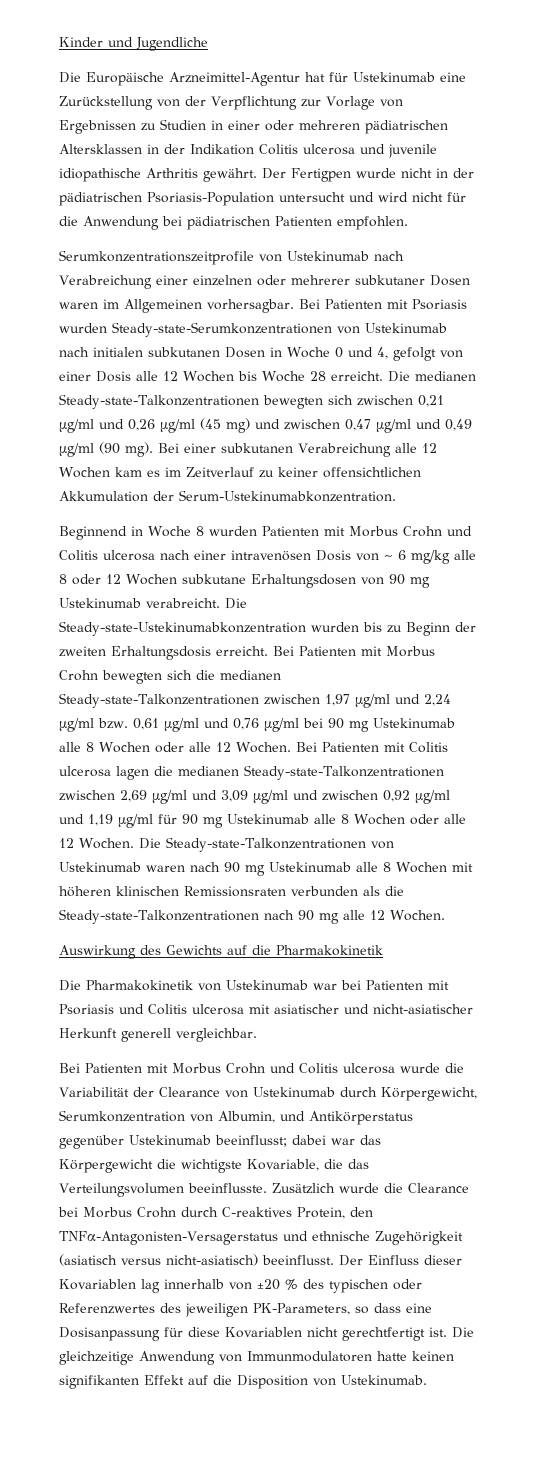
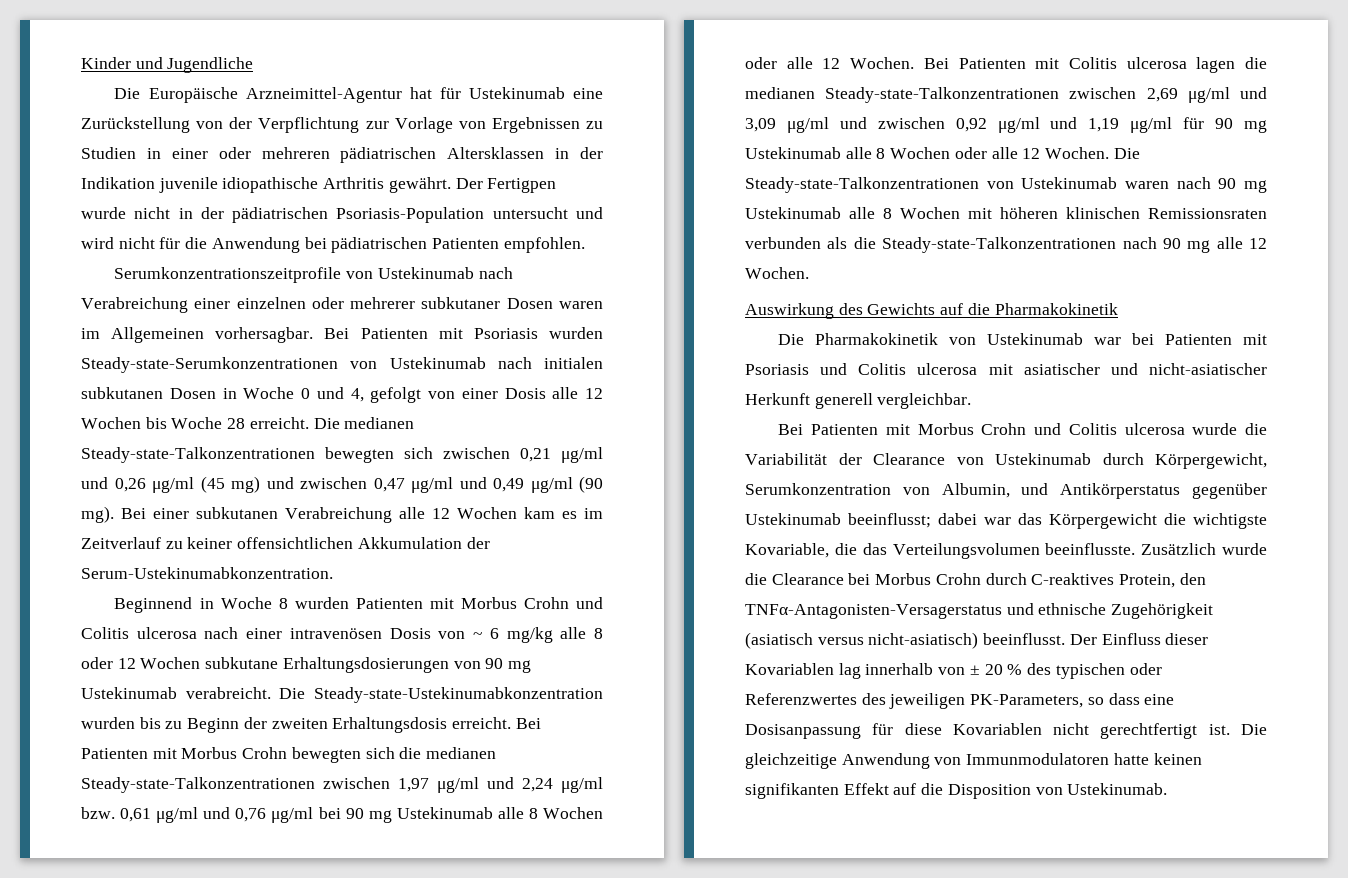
[259,144,385,155] Colitis ulcerosa und -> (155, 183) none
[251,574,356,588] Erhaltungsdosen -> [282,657,449,673] Erhaltungsdosierungen
[257,1279,280,1290] ±20 -> [969,664,1003,675] ± 20

